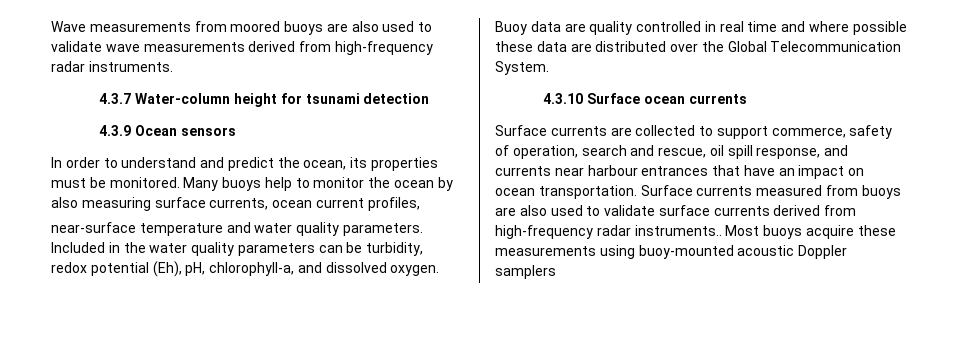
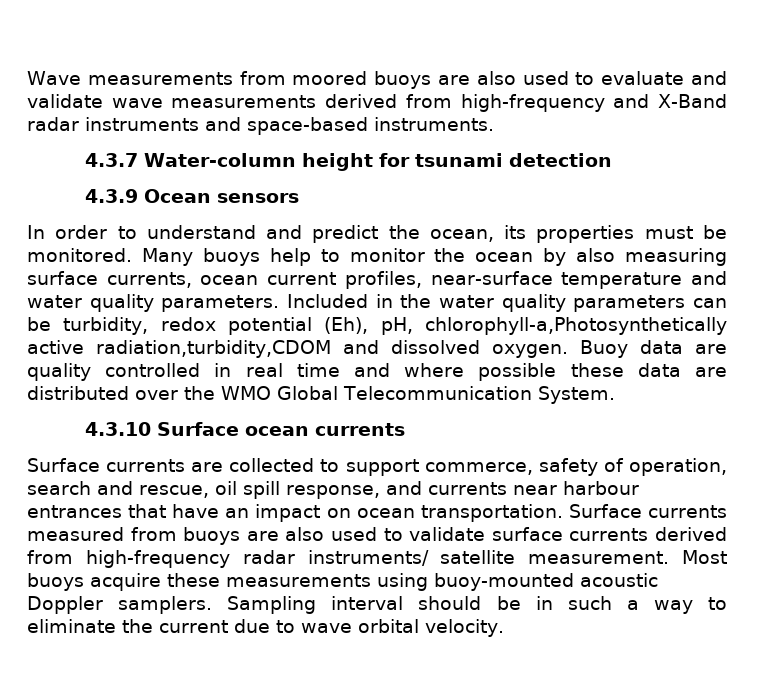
(433, 27) none -> [601,71,727,85] evaluate and
[51,61,85,72] radar -> [613,94,728,108] [27,117,368,135] and X-Band radar instruments and space-based
(420, 204) // -> (422, 280) none
[209,262,295,276] chlorophyll-a, -> [424,317,727,335] [27,340,331,358] chlorophyll-a,Photosynthetically active radiation,turbidity,CDOM
(724, 46) none -> [221,386,271,400] WMO
[634,225,722,236] instruments.. -> [307,550,670,566] instruments/ satellite measurement.
[495,265,556,279] samplers -> [118,596,728,614] [27,619,504,637] samplers. Sampling interval should be in such a way to eliminate the current due to wave orbital velocity.

